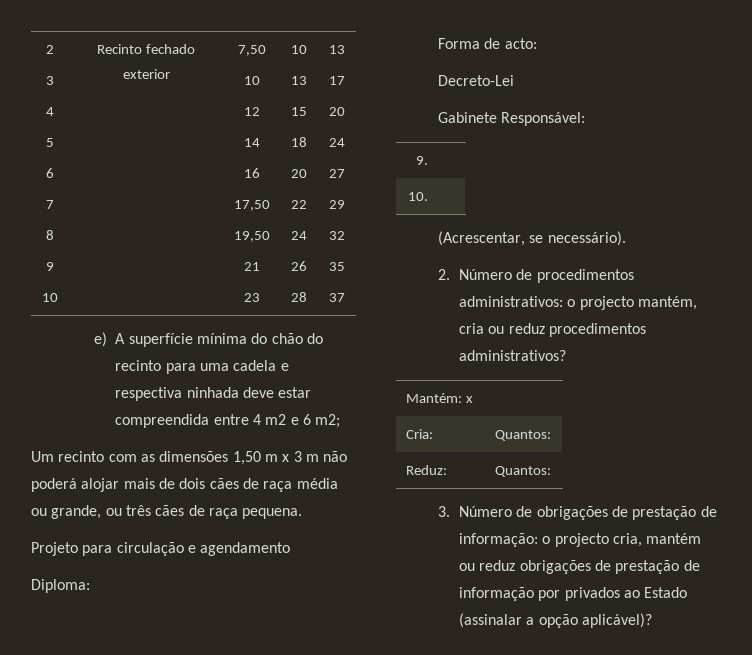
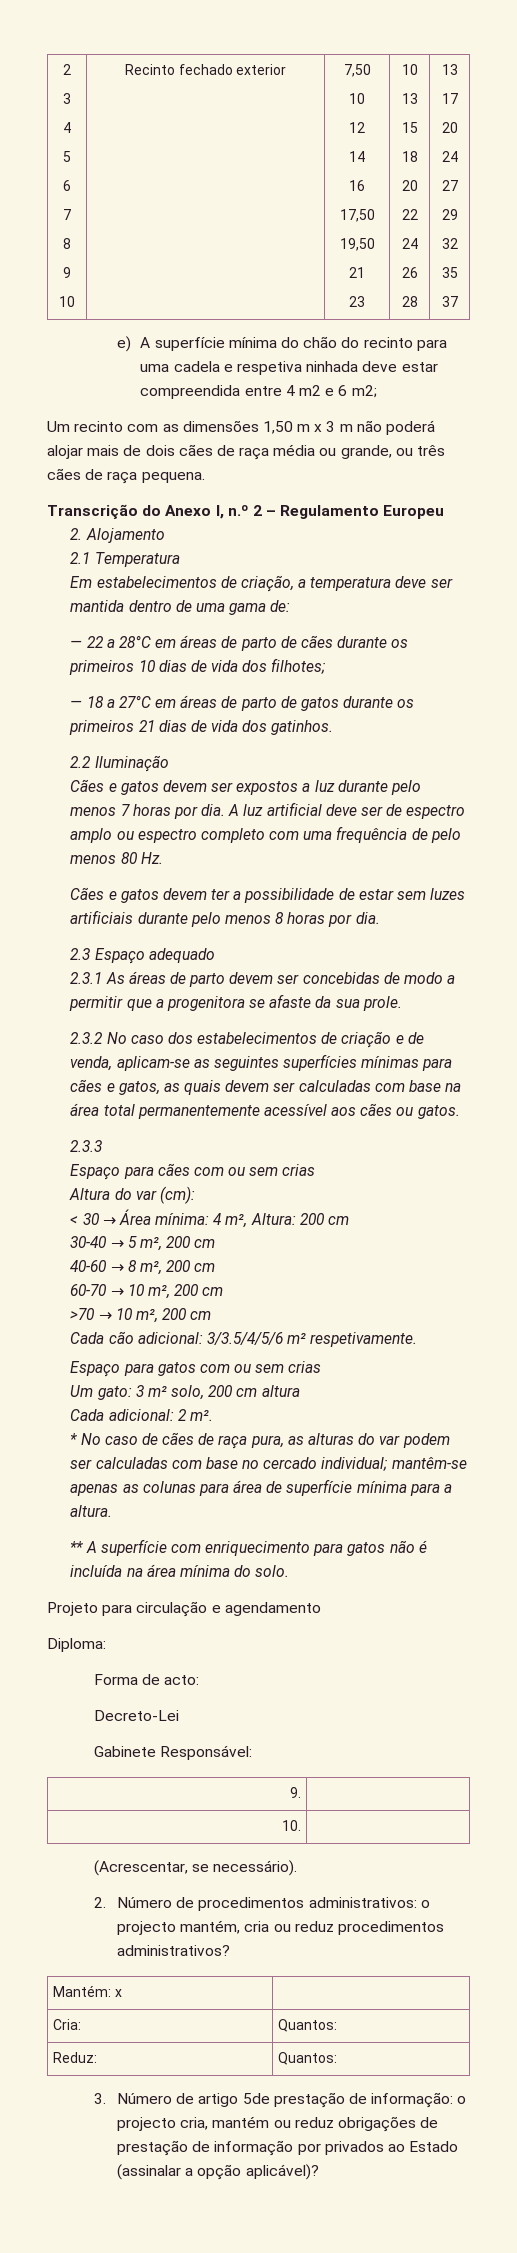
[115,387,183,401] respectiva -> [236,361,302,375] respetiva
(303, 513) none -> [47,504,445,519] [70,528,165,543] [70,552,180,567] [70,575,453,592] [70,600,291,615] [70,635,409,651] [69,658,326,675] [70,695,415,711] [69,720,334,735] [70,755,169,772] [70,779,422,795] [70,802,466,819] [70,826,461,843] [70,852,163,864] [70,887,466,903] [70,910,380,927] [70,948,215,964] [70,971,456,987] [69,994,402,1011] [70,1031,424,1048] [70,1054,453,1071] [70,1079,462,1095] [70,1103,460,1119] [70,1140,103,1152] [70,1163,316,1180] [69,1186,195,1204] [70,1209,350,1228] [70,1236,216,1251] [70,1260,216,1275] [70,1284,224,1299] [70,1308,212,1323] [70,1331,418,1347] [70,1361,322,1377] [70,1385,300,1400] [70,1409,213,1421] [70,1432,450,1449] [70,1457,467,1471] [70,1479,453,1496] [70,1505,113,1517] [70,1539,427,1556] [70,1564,290,1577] // Transcrição do Anexo I, n.º 2 – Regulamento Europeu // 2. Alojamento // 2.1 Temperatura // Em estabelecimentos de criação, a temperatura deve ser mantida dentro de uma gama de: // — 22 a 28°C em áreas de parto de cães durante os primeiros 10 dias de vida dos filhotes; // — 18 a 27°C em áreas de parto de gatos durante os primeiros 21 dias de vida dos gatinhos. // 2.2 Iluminação // Cães e gatos devem ser expostos a luz durante pelo menos 7 horas por dia. A luz artificial deve ser de espectro amplo ou espectro completo com uma frequência de pelo menos 80 Hz. // Cães e gatos devem ter a possibilidade de estar sem luzes artificiais durante pelo menos 8 horas por dia. // 2.3 Espaço adequado // 2.3.1 As áreas de parto devem ser concebidas de modo a permitir que a progenitora se afaste da sua prole. // 2.3.2 No caso dos estabelecimentos de criação e de venda, aplicam-se as seguintes superfícies mínimas para cães e gatos, as quais devem ser calculadas com base na área total permanentemente acessível aos cães ou gatos. // 2.3.3 // Espaço para cães com ou sem crias // Altura do var (cm): // < 30 → Área mínima: 4 m², Altura: 200 cm // 30-40 → 5 m², 200 cm // 40-60 → 8 m², 200 cm // 60-70 → 10 m², 200 cm // >70 → 10 m², 200 cm // Cada cão adicional: 3/3.5/4/5/6 m² respetivamente. // Espaço para gatos com ou sem crias // Um gato: 3 m² solo, 200 cm altura // Cada adicional: 2 m². // * No caso de cães de raça pura, as alturas do var podem ser calculadas com base no cercado individual; mantêm-se apenas as colunas para área de superfície mínima para a altura. // ** A superfície com enriquecimento para gatos não é incluída na área mínima do solo.
[536,506,629,520] obrigações de -> [198,2093,270,2107] artigo 5de

